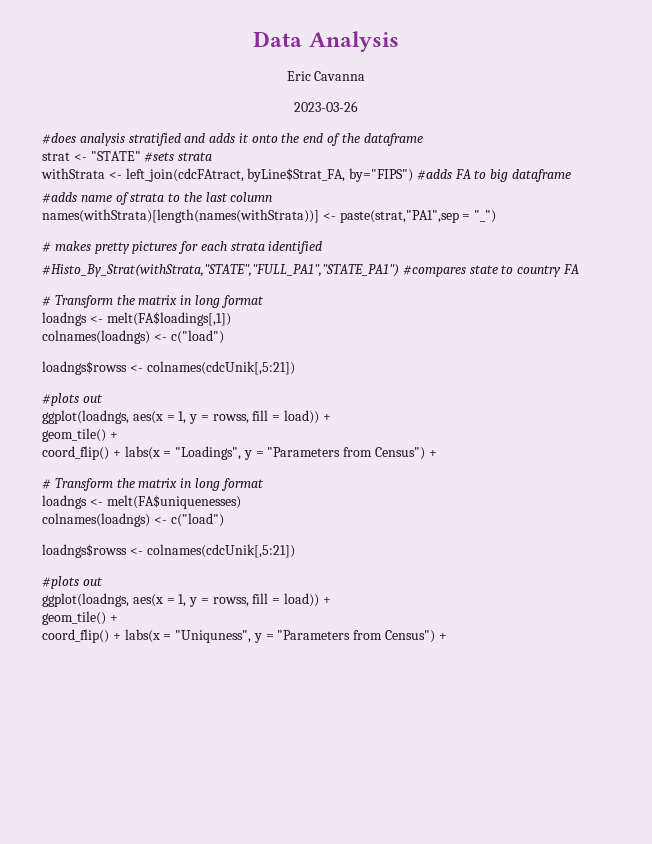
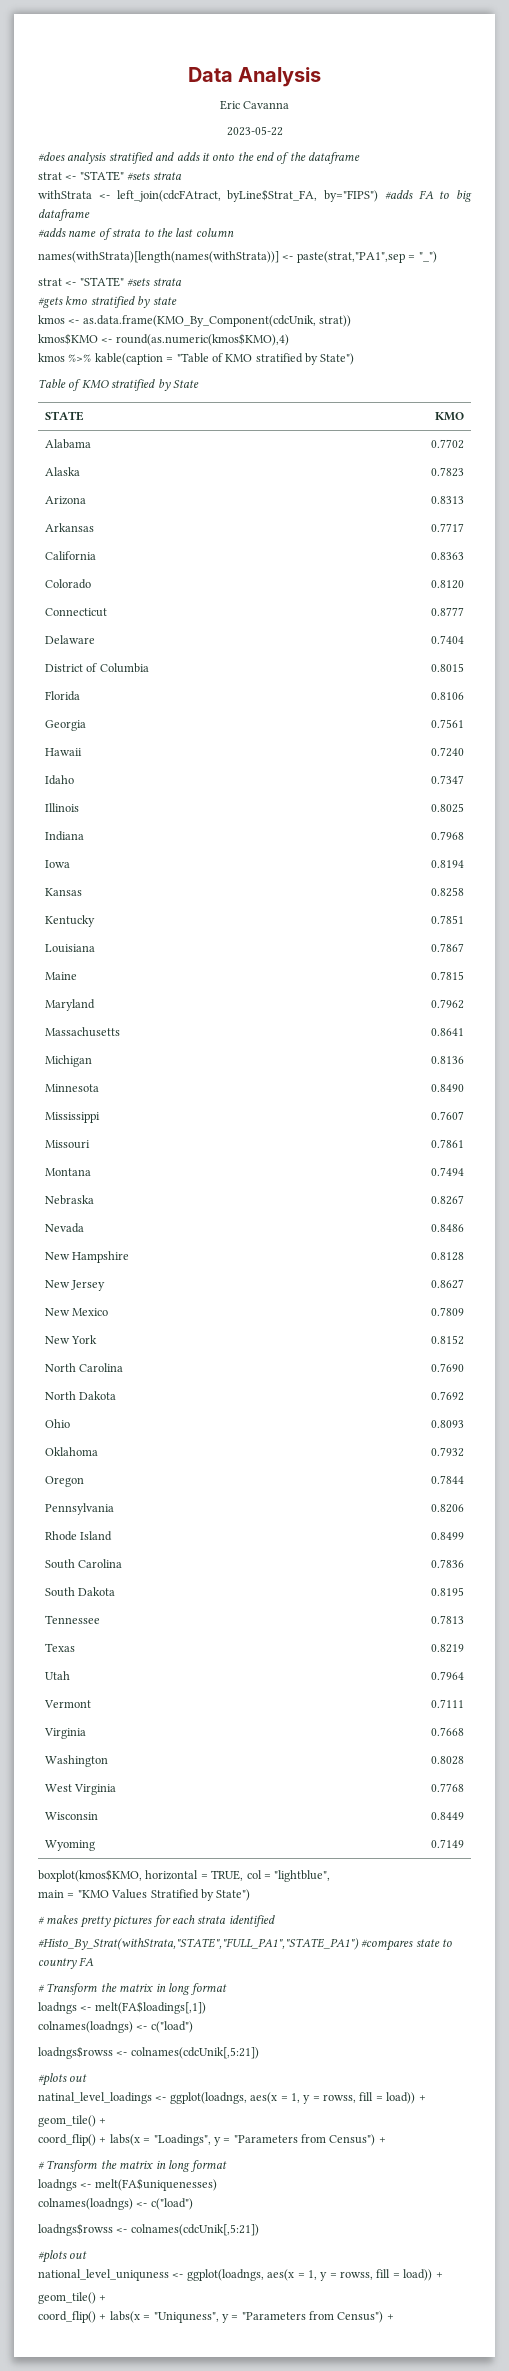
[294,101,358,112] 2023-03-26 -> [226,126,283,136] 2023-05-22
(497, 216) none -> [38,277,182,287] [38,296,177,308] [38,315,352,327] [38,333,289,346] [38,353,355,365] [38,379,199,391] [45,411,85,421] [434,412,464,421] [45,439,92,449] [430,439,464,449] [45,467,81,476] [430,467,464,477] [45,496,87,505] [430,496,464,504] [45,523,95,532] [430,523,464,532] [45,551,97,560] [430,552,464,560] [45,579,92,589] [430,580,464,589] [45,608,108,617] [430,607,464,616] [45,635,96,644] [430,635,464,644] [45,663,149,673] [430,663,464,672] [45,691,81,701] [430,692,464,700] [45,720,87,731] [430,719,464,728] [45,748,83,756] [430,747,464,757] [45,775,75,785] [430,775,464,784] [45,803,80,812] [430,803,464,813] [45,831,85,841] [430,831,464,840] [45,860,71,868] [430,860,464,868] [45,888,83,896] [430,887,464,897] [45,915,96,927] [430,915,464,924] [45,944,96,953] [430,943,464,952] [45,972,78,980] [430,971,464,980] [45,999,96,1011] [430,999,464,1009] [45,1027,121,1037] [430,1028,464,1036] [45,1055,93,1067] [430,1056,464,1064] [45,1084,100,1092] [430,1084,464,1092] [45,1112,101,1123] [430,1111,464,1120] [45,1140,91,1149] [430,1139,464,1148] [45,1168,92,1176] [430,1167,464,1176] [45,1195,95,1205] [430,1195,464,1205] [45,1223,85,1233] [430,1224,464,1232] [45,1251,130,1263] [430,1252,464,1261] [45,1280,106,1291] [430,1279,464,1289] [45,1308,109,1316] [430,1307,464,1316] [45,1335,98,1344] [430,1335,464,1345] [45,1363,124,1372] [430,1363,464,1372] [45,1391,117,1400] [430,1391,464,1401] [45,1419,71,1428] [430,1420,464,1428] [45,1447,99,1456] [430,1447,464,1457] [45,1476,85,1487] [430,1475,464,1484] [45,1503,115,1515] [430,1504,464,1513] [45,1531,113,1541] [430,1532,464,1540] [45,1559,123,1569] [430,1559,464,1568] [45,1587,116,1597] [430,1587,464,1596] [45,1615,101,1624] [430,1615,464,1624] [45,1643,76,1652] [430,1644,464,1653] [45,1671,71,1680] [430,1671,464,1680] [44,1700,92,1708] [430,1699,464,1708] [44,1728,87,1739] [430,1727,464,1736] [45,1755,109,1767] [430,1756,464,1765] [45,1784,117,1795] [430,1783,464,1792] [45,1812,99,1820] [430,1812,464,1820] [45,1840,96,1851] [430,1839,464,1848] [38,1869,331,1882] [38,1889,251,1901] // strat <- "STATE" #sets strata // #gets kmo stratified by state // kmos <- as.data.frame(KMO_By_Component(cdcUnik, strat)) // kmos$KMO <- round(as.numeric(kmos$KMO),4) // kmos %>% kable(caption = "Table of KMO stratified by State") // Table of KMO stratified by State // STATE | KMO // Alabama | 0.7702 // Alaska | 0.7823 // Arizona | 0.8313 // Arkansas | 0.7717 // California | 0.8363 // Colorado | 0.8120 // Connecticut | 0.8777 // Delaware | 0.7404 // District of Columbia | 0.8015 // Florida | 0.8106 // Georgia | 0.7561 // Hawaii | 0.7240 // Idaho | 0.7347 // Illinois | 0.8025 // Indiana | 0.7968 // Iowa | 0.8194 // Kansas | 0.8258 // Kentucky | 0.7851 // Louisiana | 0.7867 // Maine | 0.7815 // Maryland | 0.7962 // Massachusetts | 0.8641 // Michigan | 0.8136 // Minnesota | 0.8490 // Mississippi | 0.7607 // Missouri | 0.7861 // Montana | 0.7494 // Nebraska | 0.8267 // Nevada | 0.8486 // New Hampshire | 0.8128 // New Jersey | 0.8627 // New Mexico | 0.7809 // New York | 0.8152 // North Carolina | 0.7690 // North Dakota | 0.7692 // Ohio | 0.8093 // Oklahoma | 0.7932 // Oregon | 0.7844 // Pennsylvania | 0.8206 // Rhode Island | 0.8499 // South Carolina | 0.7836 // South Dakota | 0.8195 // Tennessee | 0.7813 // Texas | 0.8219 // Utah | 0.7964 // Vermont | 0.7111 // Virginia | 0.7668 // Washington | 0.8028 // West Virginia | 0.7768 // Wisconsin | 0.8449 // Wyoming | 0.7149 // boxplot(kmos$KMO, horizontal = TRUE, col = "lightblue", // main = "KMO Values Stratified by State")
(103, 398) none -> [38,2092,167,2104] natinal_level_loadings <-
(103, 581) none -> [38,2269,184,2281] national_level_uniquness <-

